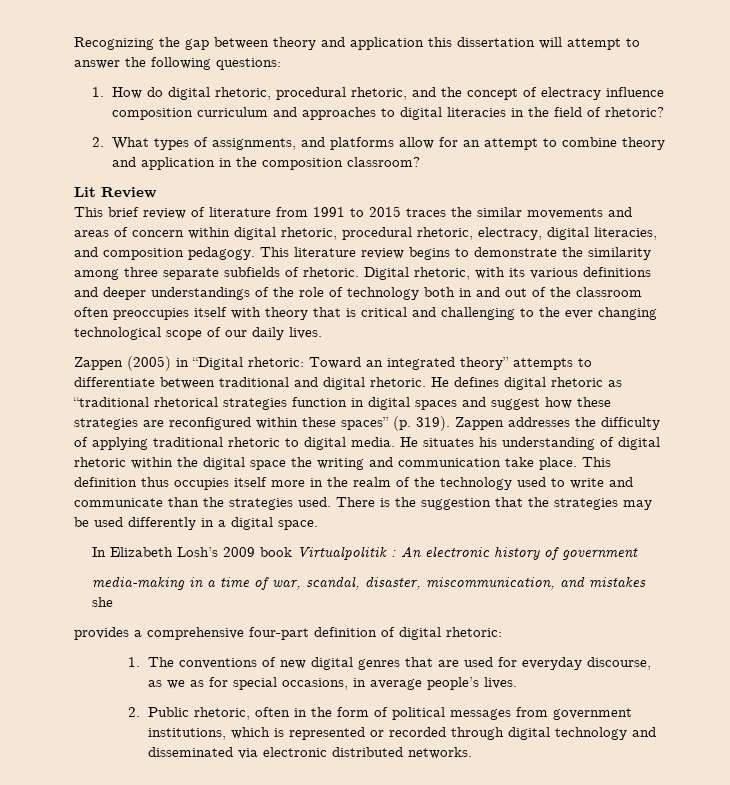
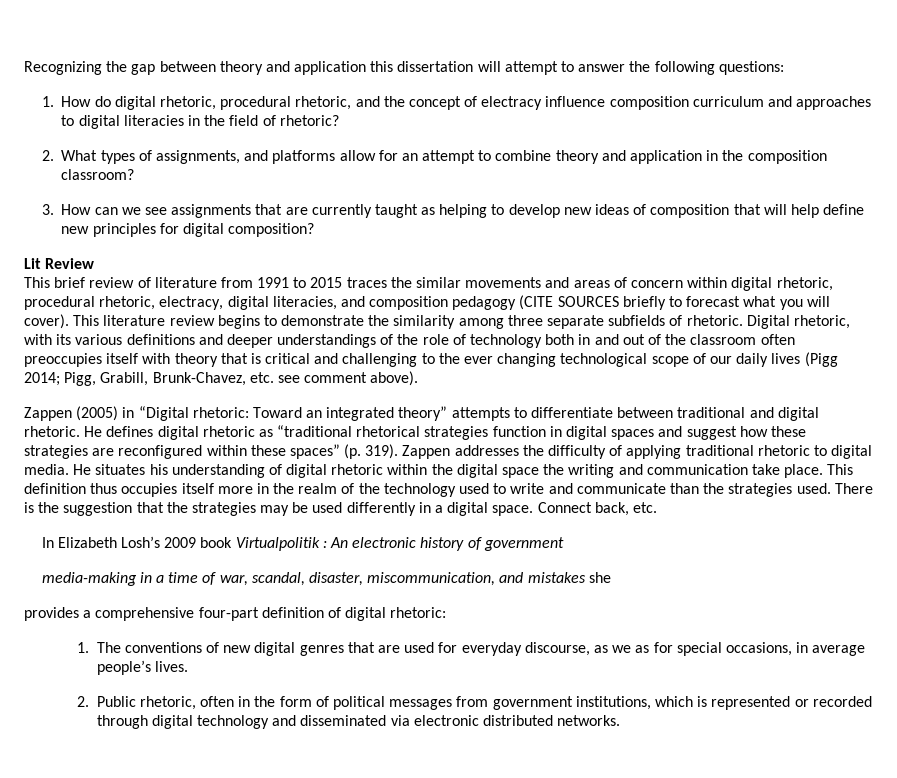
(420, 162) none -> [41,204,865,218] [61,223,315,237] // 3. How can we see assignments that are currently taught as helping to develop new ideas of composition that will help define new principles for digital composition?
[188,247,255,260] pedagogy. -> [452,295,830,310] [24,314,69,329] pedagogy (CITE SOURCES briefly to forecast what you will cover).
[289,327,322,339] lives. -> [771,352,838,367] [24,371,419,386] lives (Pigg 2014; Pigg, Grabill, Brunk-Chavez, etc. see comment above).
(318, 525) none -> [537,502,657,516] Connect back, etc.

